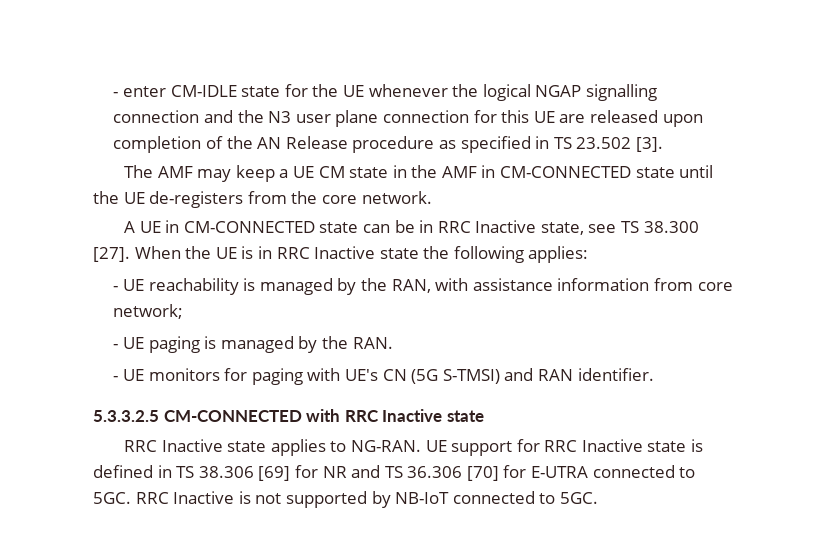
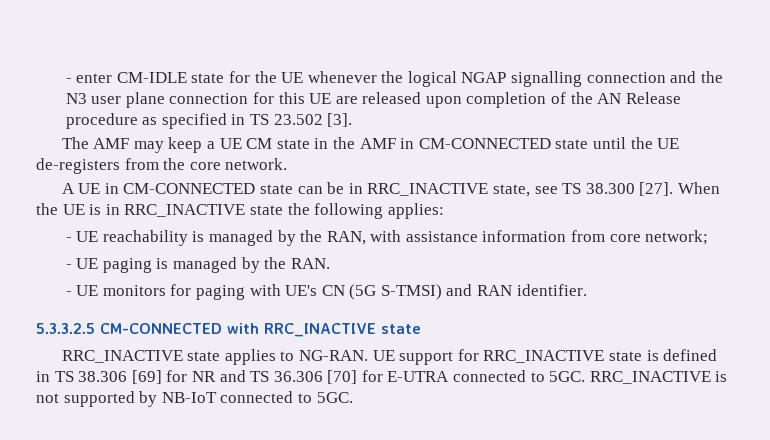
[437,220,537,233] RRC Inactive -> [367,183,489,196] RRC_INACTIVE
[276,246,376,259] RRC Inactive -> [124,204,246,217] RRC_INACTIVE
[344,409,443,422] RRC Inactive -> [264,323,376,337] RRC_INACTIVE
[123,439,223,452] RRC Inactive -> [61,350,183,363] RRC_INACTIVE
[544,439,643,452] RRC Inactive -> [483,350,605,363] RRC_INACTIVE
[135,491,235,504] RRC Inactive -> [589,371,711,384] RRC_INACTIVE

